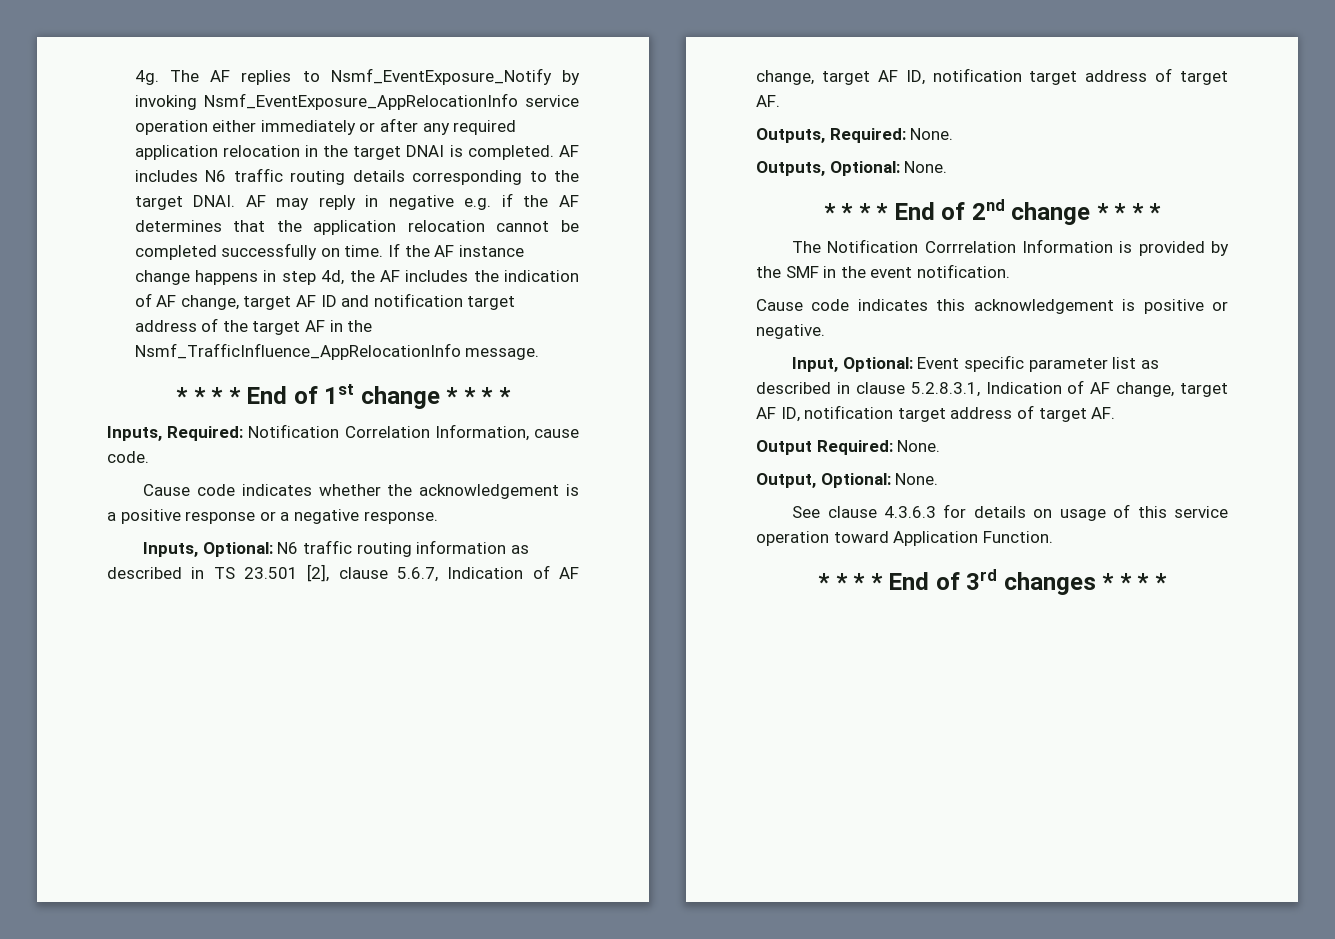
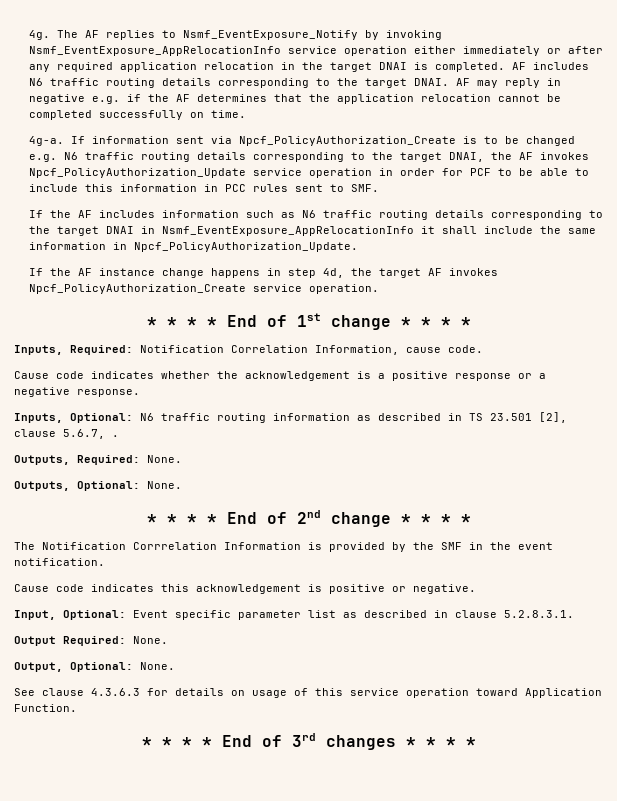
(384, 251) none -> [28,136,575,146] [28,152,589,162] [28,168,589,178] [28,184,379,192] [28,210,603,220] [28,226,596,236] [28,242,358,252] // 4g-a. If information sent via Npcf_PolicyAuthorization_Create is to be changed e.g. N6 traffic routing details corresponding to the target DNAI, the AF invokes Npcf_PolicyAuthorization_Update service operation in order for PCF to be able to include this information in PCC rules sent to SMF. // If the AF includes information such as N6 traffic routing details corresponding to the target DNAI in Nsmf_EventExposure_AppRelocationInfo it shall include the same information in Npcf_PolicyAuthorization_Update. //
[379,270,579,282] [134,293,516,310] [134,318,373,335] [134,343,540,360] AF includes the indication of AF change, target AF ID and notification target address of the target AF in the Nsmf_TrafficInfluence_AppRelocationInfo message. -> [378,268,498,278] [28,284,379,294] target AF invokes Npcf_PolicyAuthorization_Create service operation.
[447,565,579,579] [756,68,1228,85] [756,95,780,107] Indication of AF change, target AF ID, notification target address of target AF. -> [112,435,119,437] .
[910,380,1228,397] [756,405,1116,422] 5.2.8.3.1, Indication of AF change, target AF ID, notification target address of target AF. -> [504,610,574,618] 5.2.8.3.1.

